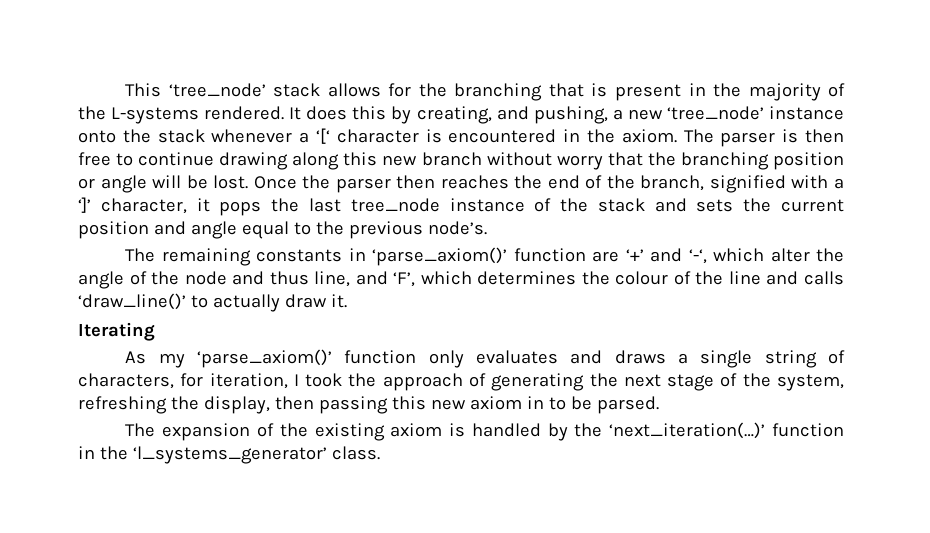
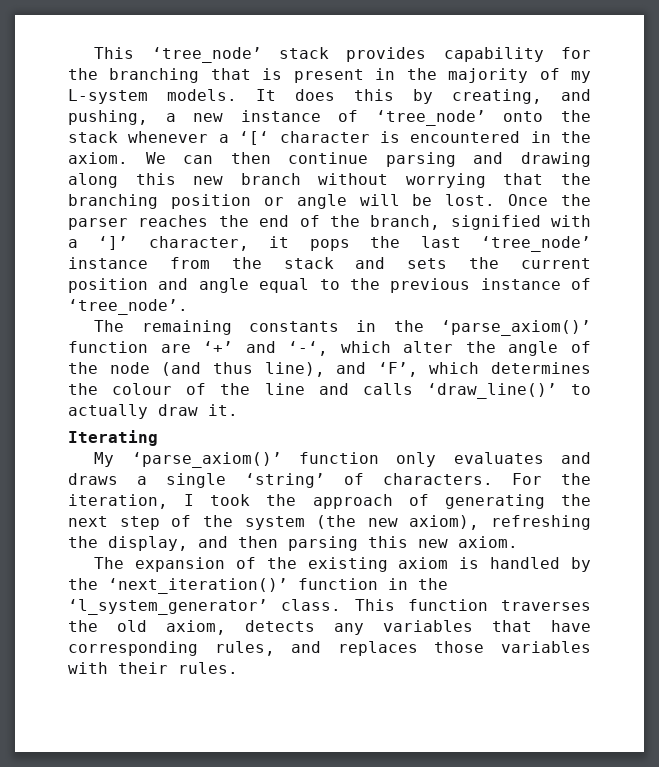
[327,83,381,97] allows -> [346,47,544,62] provides capability
[78,106,285,124] the L-systems rendered. -> [571,71,592,83] [68,89,237,104] my L-system models.
[666,106,845,120] ‘tree_node’ instance -> [240,110,486,126] instance of ‘tree_node’
[683,129,844,147] [78,152,215,166] The parser is then free to continue -> [145,152,504,167] We can then continue parsing and
[556,155,603,170] worry -> [405,173,486,188] worrying
[396,175,436,189] then -> (128, 224) none
[350,198,552,212] tree_node instance of -> [481,236,591,252] [68,257,210,269] ‘tree_node’ instance from
[427,221,487,235] node’s. -> [480,278,591,290] [68,299,188,315] instance of ‘tree_node’.
(366, 254) none -> [393,320,424,332] the
[232,271,351,287] and thus line, -> [161,362,325,377] (and thus line),
[125,351,185,368] As my -> [94,452,115,467] My
[764,350,846,368] [78,373,204,389] string of characters, for -> [245,473,591,488] ‘string’ of characters. For the
[667,373,845,391] [78,396,659,414] stage of the system, refreshing the display, then passing this new axiom in to be parsed. -> [119,515,591,530] [68,536,518,551] step of the system (the new axiom), refreshing the display, and then parsing this new axiom.
[609,422,766,439] ‘next_iteration(…)’ -> [108,578,288,594] ‘next_iteration()’
[132,446,380,464] ‘l_systems_generator’ class. -> [68,599,591,615] [68,620,591,635] [68,641,591,656] [68,662,238,674] ‘l_system_generator’ class. This function traverses the old axiom, detects any variables that have corresponding rules, and replaces those variables with their rules.

